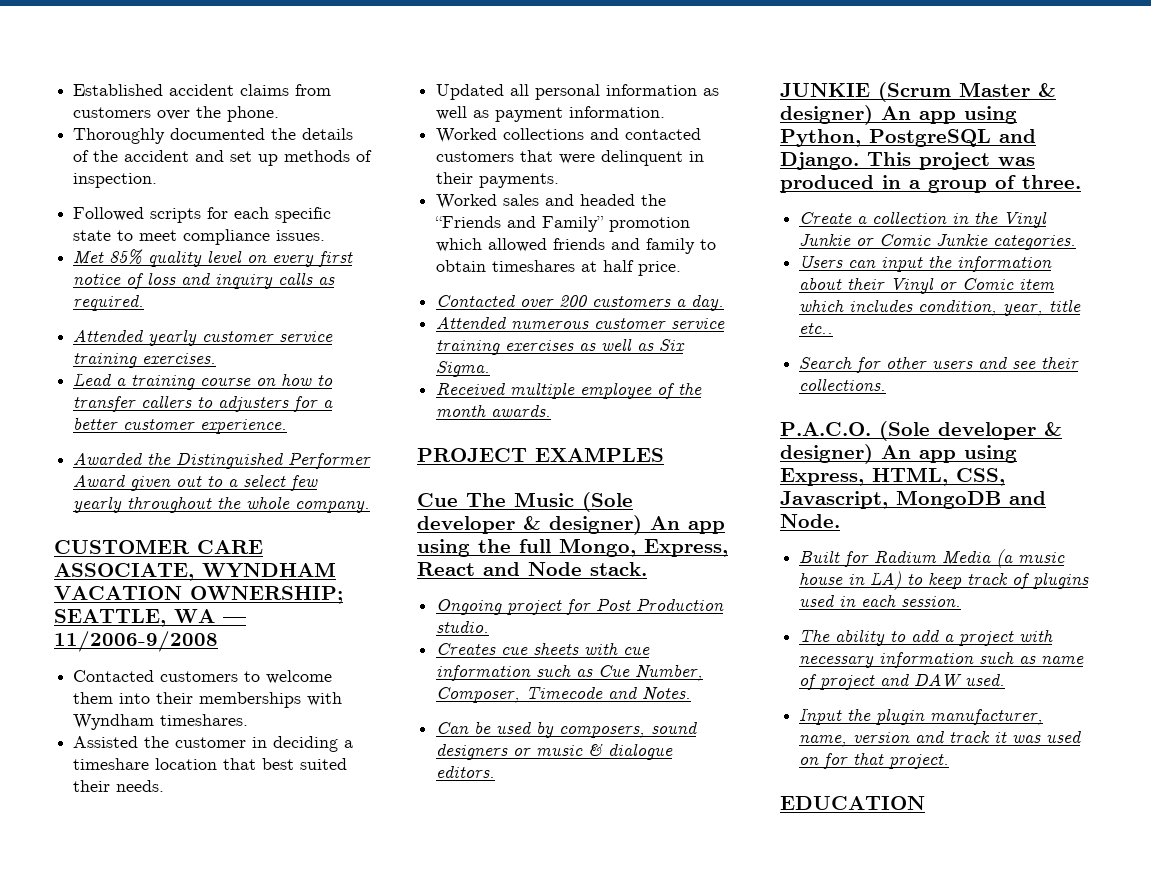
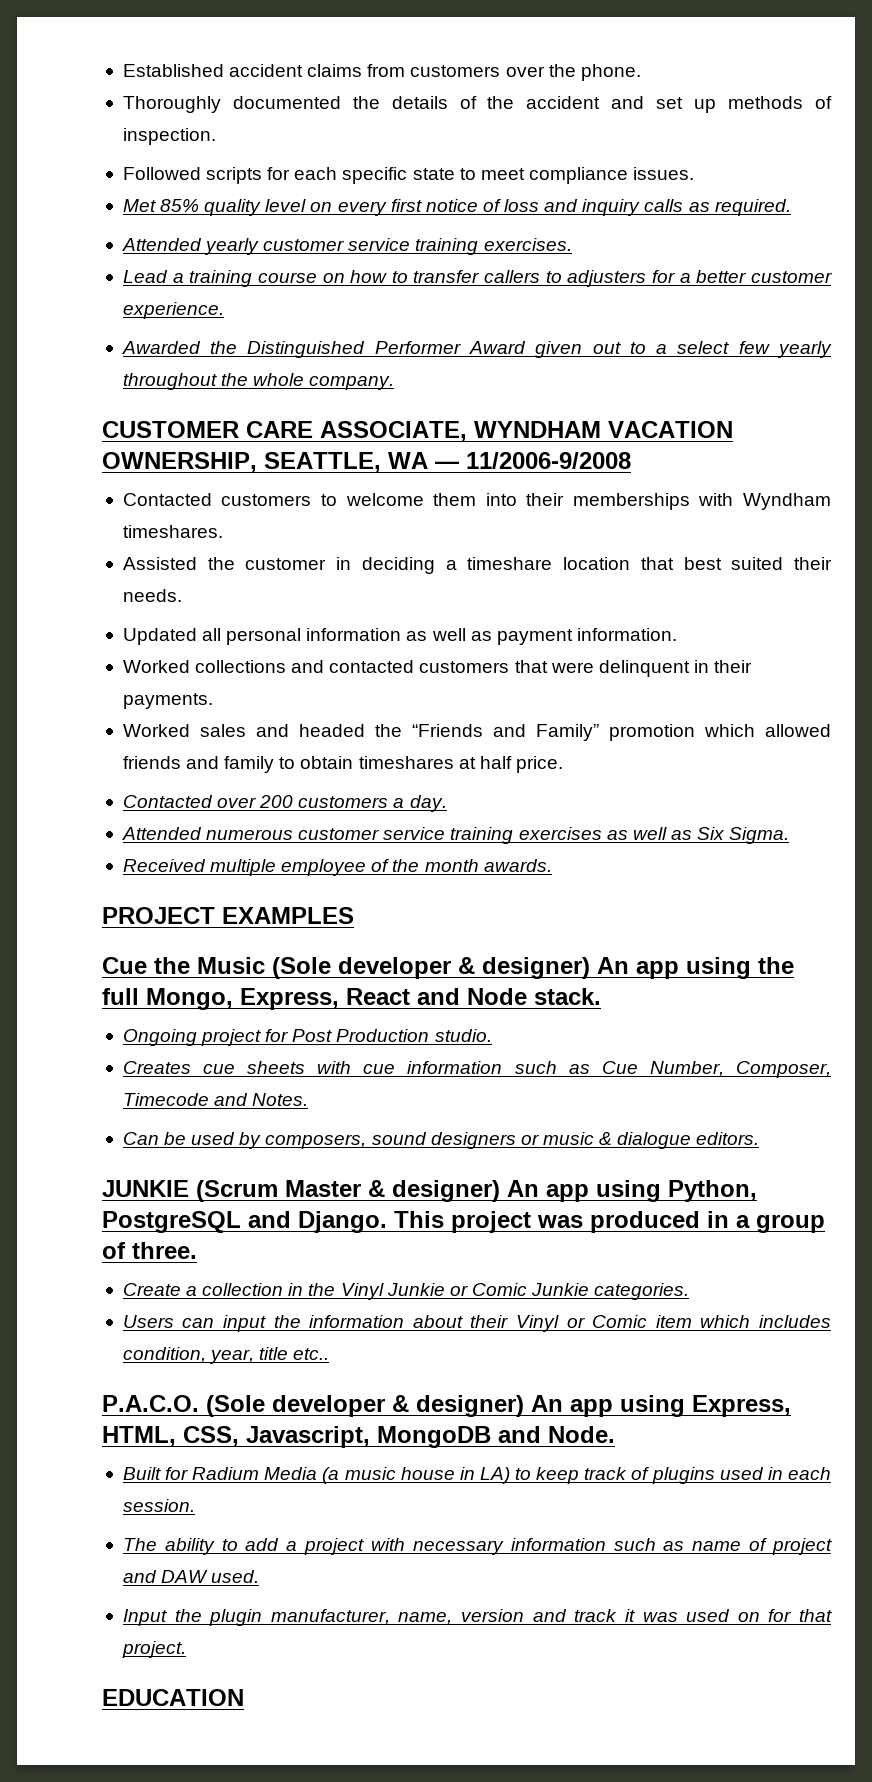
[190,586,343,604] OWNERSHIP; -> [102,452,257,473] OWNERSHIP,
[466,493,506,507] The -> [154,957,190,974] the
[799,356,1080,373] [799,378,887,391] // Search for other users and see their collections. -> (330, 1354) none

